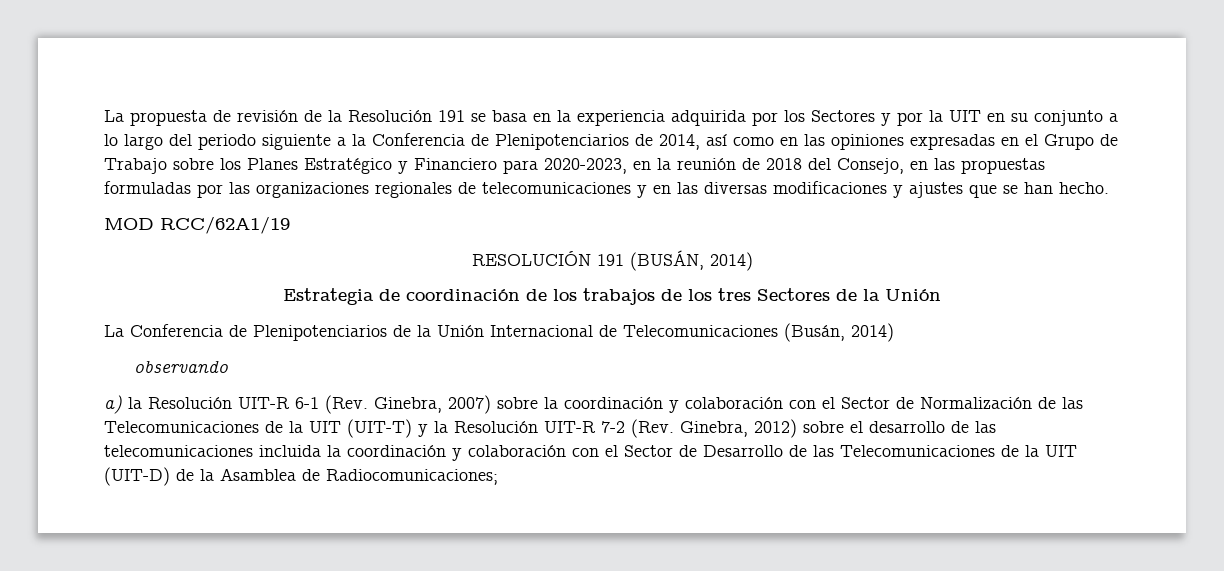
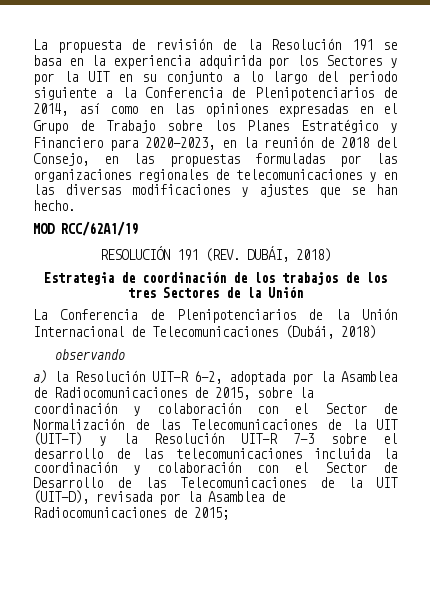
[629,250,753,271] (BUSÁN, 2014) -> [204,246,331,262] (REV. DUBÁI, 2018)
[784,323,894,342] (Busán, 2014) -> [285,325,376,339] (Dubái, 2018)
[295,395,491,414] 6-1 (Rev. Ginebra, 2007) -> [194,371,397,385] [33,387,250,400] 6-2, adoptada por la Asamblea de Radiocomunicaciones de 2015,
[601,419,797,438] 7-2 (Rev. Ginebra, 2012) -> [293,433,314,444] 7-3
[104,467,498,486] (UIT-D) de la Asamblea de Radiocomunicaciones; -> [33,490,285,505] [33,507,229,520] (UIT-D), revisada por la Asamblea de Radiocomunicaciones de 2015;

